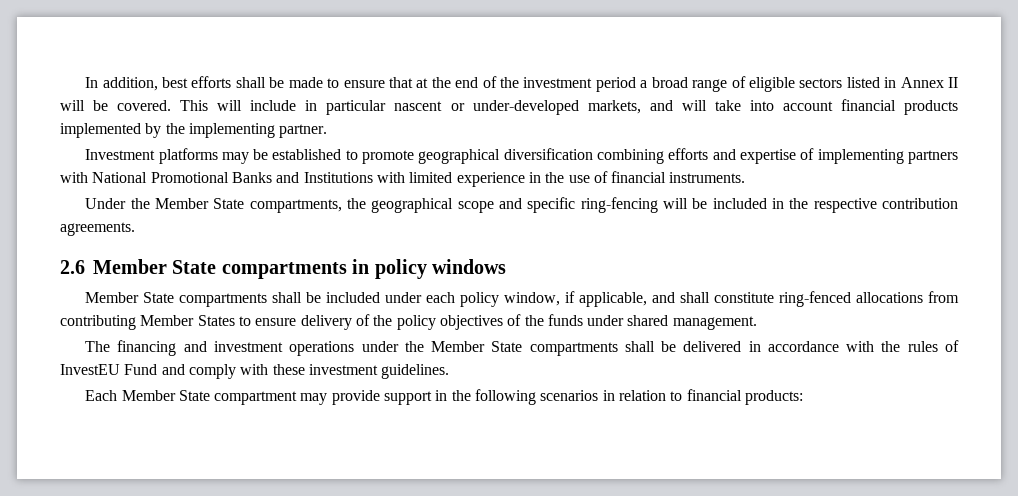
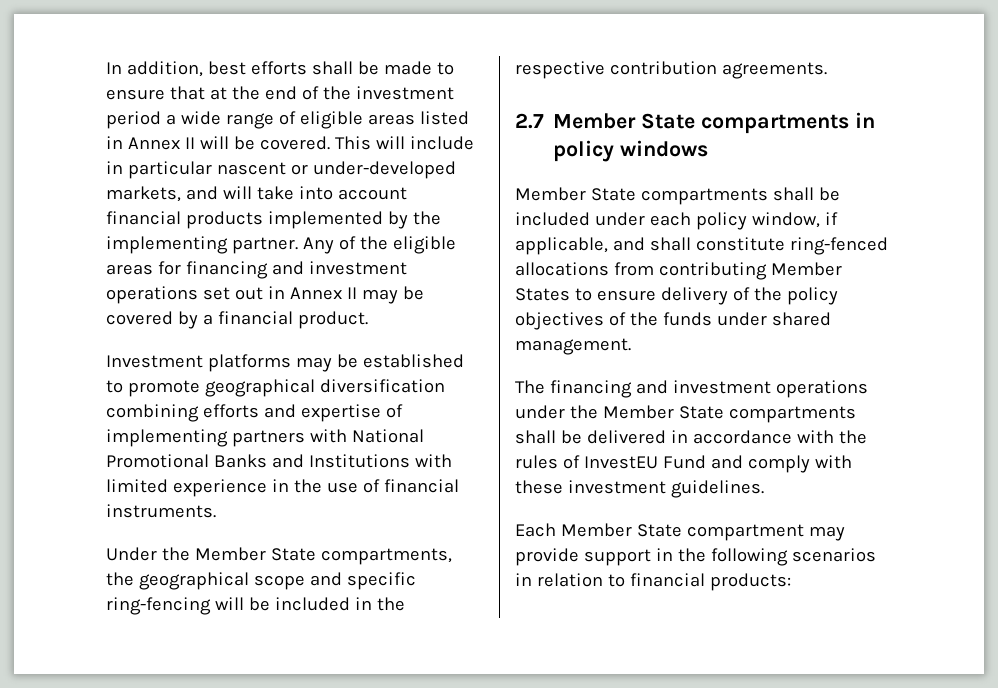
[651,77,688,88] broad -> [180,111,221,125] wide
[799,78,843,88] sectors -> [367,114,415,125] areas
(328, 131) none -> [302,236,456,254] [106,261,407,279] [106,286,424,304] [106,311,368,329] Any of the eligible areas for financing and investment operations set out in Annex II may be covered by a financial product.
[60,260,85,274] 2.6 -> [515,113,544,129] 2.7

